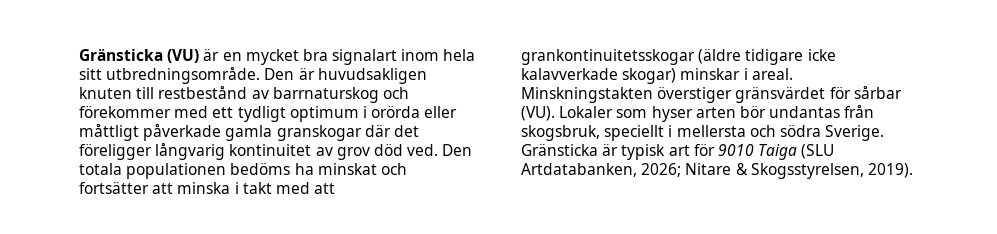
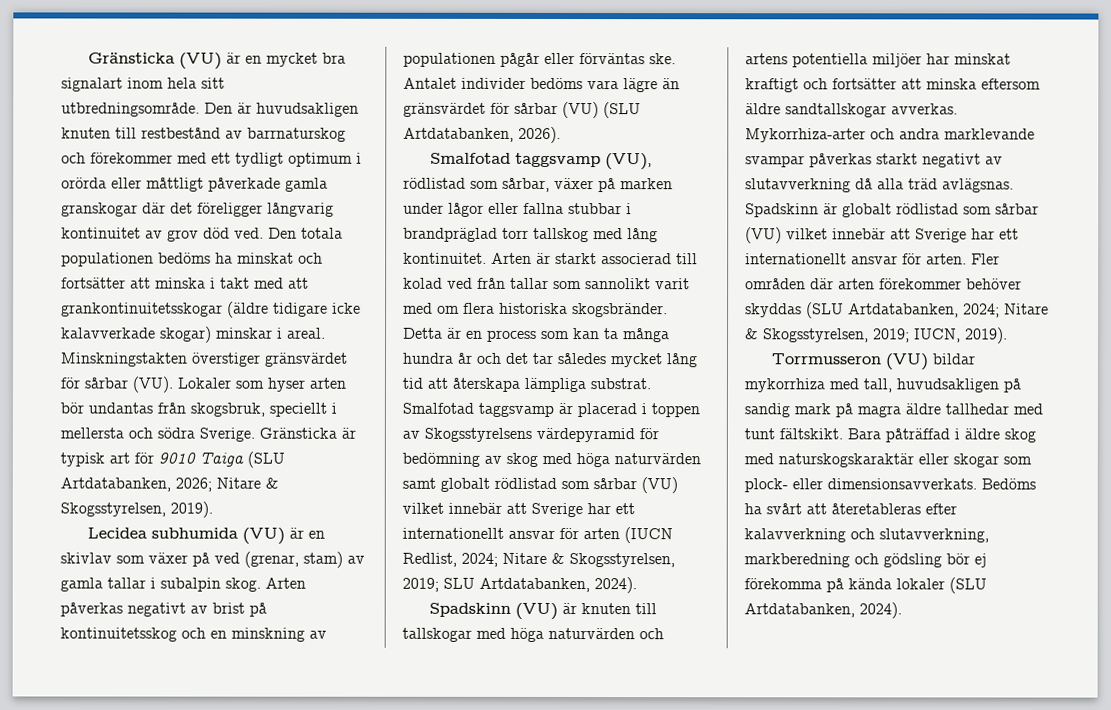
(913, 170) none -> [87,527,326,545] [60,551,365,568] [60,577,306,592] [60,602,267,617] [60,627,327,642] [403,52,676,67] [403,77,680,93] [403,102,641,119] [403,126,561,144] [430,152,653,171] [403,177,673,193] [403,202,632,217] [403,227,658,243] [403,252,698,265] [403,277,690,290] [403,302,668,318] [403,327,670,343] [402,352,698,368] [402,377,651,393] [402,402,700,418] [402,427,659,443] [402,452,701,468] [402,477,678,494] [402,502,635,518] [402,527,673,544] [402,552,675,568] [402,577,637,594] [429,602,658,621] [402,627,664,642] [745,53,1011,68] [745,78,1041,93] [745,103,958,118] [745,128,1035,143] [745,153,1003,168] [745,178,1014,193] [745,203,1039,218] [745,227,1019,244] [745,253,1000,265] [745,278,1022,290] [745,302,1049,319] [745,327,1008,344] [771,353,977,371] [744,378,1021,393] [744,403,1043,418] [744,428,1036,443] [744,453,1032,468] [744,478,1036,493] [744,503,957,515] [744,528,989,543] [744,553,987,568] [744,577,987,594] [744,602,902,619] // Lecidea subhumida (VU) är en skivlav som växer på ved (grenar, stam) av gamla tallar i subalpin skog. Arten påverkas negativt av brist på kontinuitetsskog och en minskning av populationen pågår eller förväntas ske. Antalet individer bedöms vara lägre än gränsvärdet för sårbar (VU) (SLU Artdatabanken, 2026). // Smalfotad taggsvamp (VU), rödlistad som sårbar, växer på marken under lågor eller fallna stubbar i brandpräglad torr tallskog med lång kontinuitet. Arten är starkt associerad till kolad ved från tallar som sannolikt varit med om flera historiska skogsbränder. Detta är en process som kan ta många hundra år och det tar således mycket lång tid att återskapa lämpliga substrat. Smalfotad taggsvamp är placerad i toppen av Skogsstyrelsens värdepyramid för bedömning av skog med höga naturvärden samt globalt rödlistad som sårbar (VU) vilket innebär att Sverige har ett internationellt ansvar för arten (IUCN Redlist, 2024; Nitare & Skogsstyrelsen, 2019; SLU Artdatabanken, 2024). // Spadskinn (VU) är knuten till tallskogar med höga naturvärden och artens potentiella miljöer har minskat kraftigt och fortsätter att minska eftersom äldre sandtallskogar avverkas. Mykorrhiza-arter och andra marklevande svampar påverkas starkt negativt av slutavverkning då alla träd avlägsnas. Spadskinn är globalt rödlistad som sårbar (VU) vilket innebär att Sverige har ett internationellt ansvar för arten. Fler områden där arten förekommer behöver skyddas (SLU Artdatabanken, 2024; Nitare & Skogsstyrelsen, 2019; IUCN, 2019). // Torrmusseron (VU) bildar mykorrhiza med tall, huvudsakligen på sandig mark på magra äldre tallhedar med tunt fältskikt. Bara påträffad i äldre skog med naturskogskaraktär eller skogar som plock- eller dimensionsavverkats. Bedöms ha svårt att återetableras efter kalavverkning och slutavverkning, markberedning och gödsling bör ej förekomma på kända lokaler (SLU Artdatabanken, 2024).

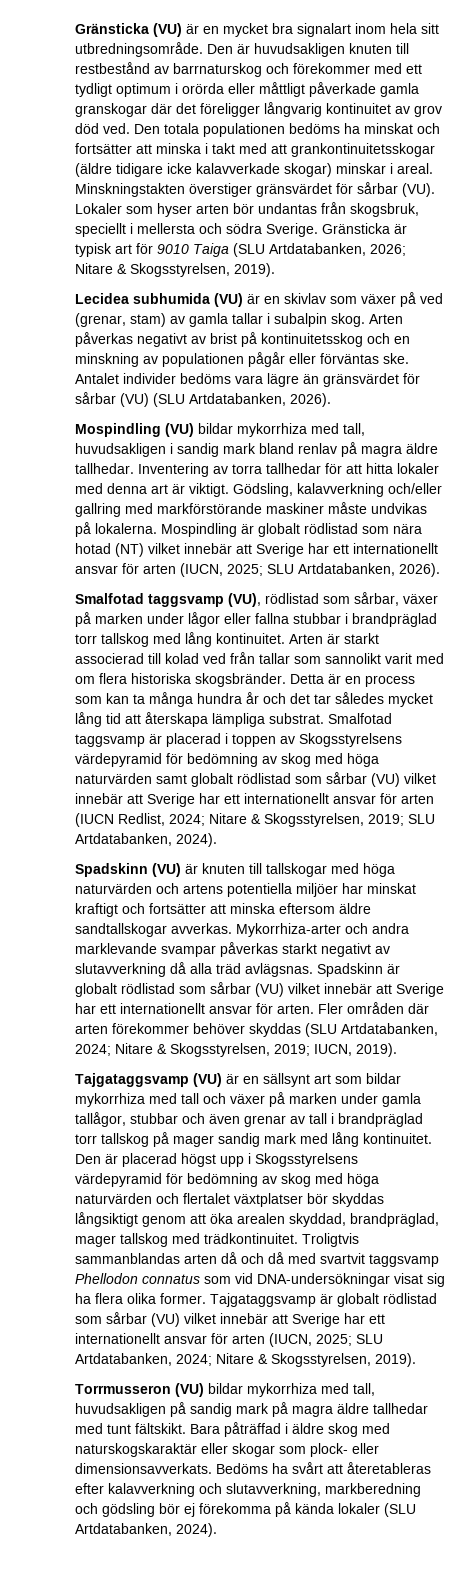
(561, 135) none -> [75,423,365,437] [75,442,438,457] [75,463,439,477] [75,483,442,497] [75,502,427,517] [75,522,422,537] [75,543,438,557] [75,563,440,577] // Mospindling (VU) bildar mykorrhiza med tall, huvudsakligen i sandig mark bland renlav på magra äldre tallhedar. Inventering av torra tallhedar för att hitta lokaler med denna art är viktigt. Gödsling, kalavverkning och/eller gallring med markförstörande maskiner måste undvikas på lokalerna. Mospindling är globalt rödlistad som nära hotad (NT) vilket innebär att Sverige har ett internationellt ansvar för arten (IUCN, 2025; SLU Artdatabanken, 2026).
(1008, 335) none -> [75,1073,401,1087] [75,1092,421,1107] [75,1112,423,1127] [75,1132,432,1147] [75,1153,358,1167] [75,1173,379,1187] [75,1193,384,1207] [75,1212,439,1227] [75,1233,359,1247] [75,1252,439,1267] [75,1273,445,1287] [75,1293,437,1307] [75,1312,385,1327] [75,1333,383,1347] [75,1353,416,1367] // Tajgataggsvamp (VU) är en sällsynt art som bildar mykorrhiza med tall och växer på marken under gamla tallågor, stubbar och även grenar av tall i brandpräglad torr tallskog på mager sandig mark med lång kontinuitet. Den är placerad högst upp i Skogsstyrelsens värdepyramid för bedömning av skog med höga naturvärden och flertalet växtplatser bör skyddas långsiktigt genom att öka arealen skyddad, brandpräglad, mager tallskog med trädkontinuitet. Troligtvis sammanblandas arten då och då med svartvit taggsvamp Phellodon connatus som vid DNA-undersökningar visat sig ha flera olika former. Tajgataggsvamp är globalt rödlistad som sårbar (VU) vilket innebär att Sverige har ett internationellt ansvar för arten (IUCN, 2025; SLU Artdatabanken, 2024; Nitare & Skogsstyrelsen, 2019).

